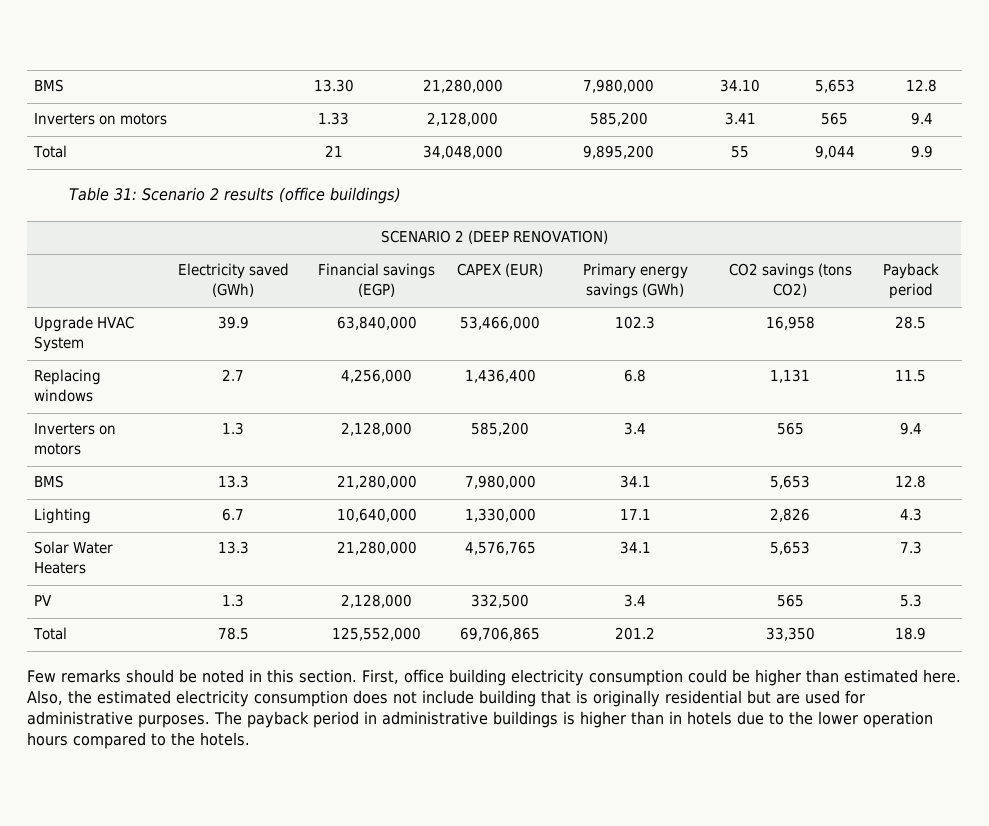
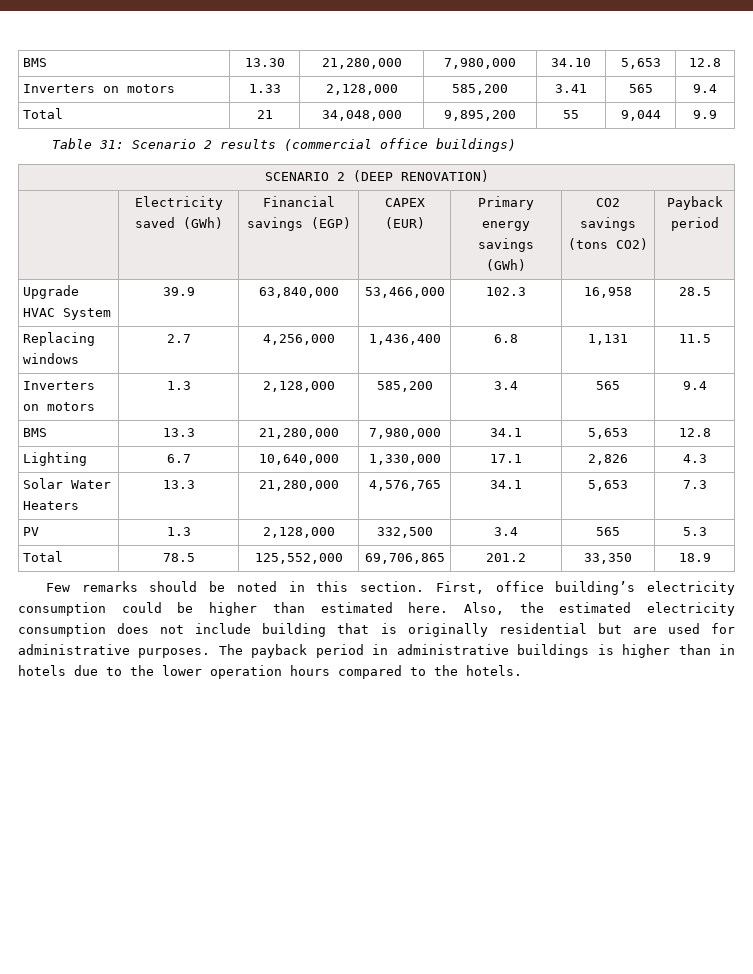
[279,187,326,203] (office -> [284,138,429,151] (commercial office
[448,669,506,686] building -> [555,581,636,595] building’s

